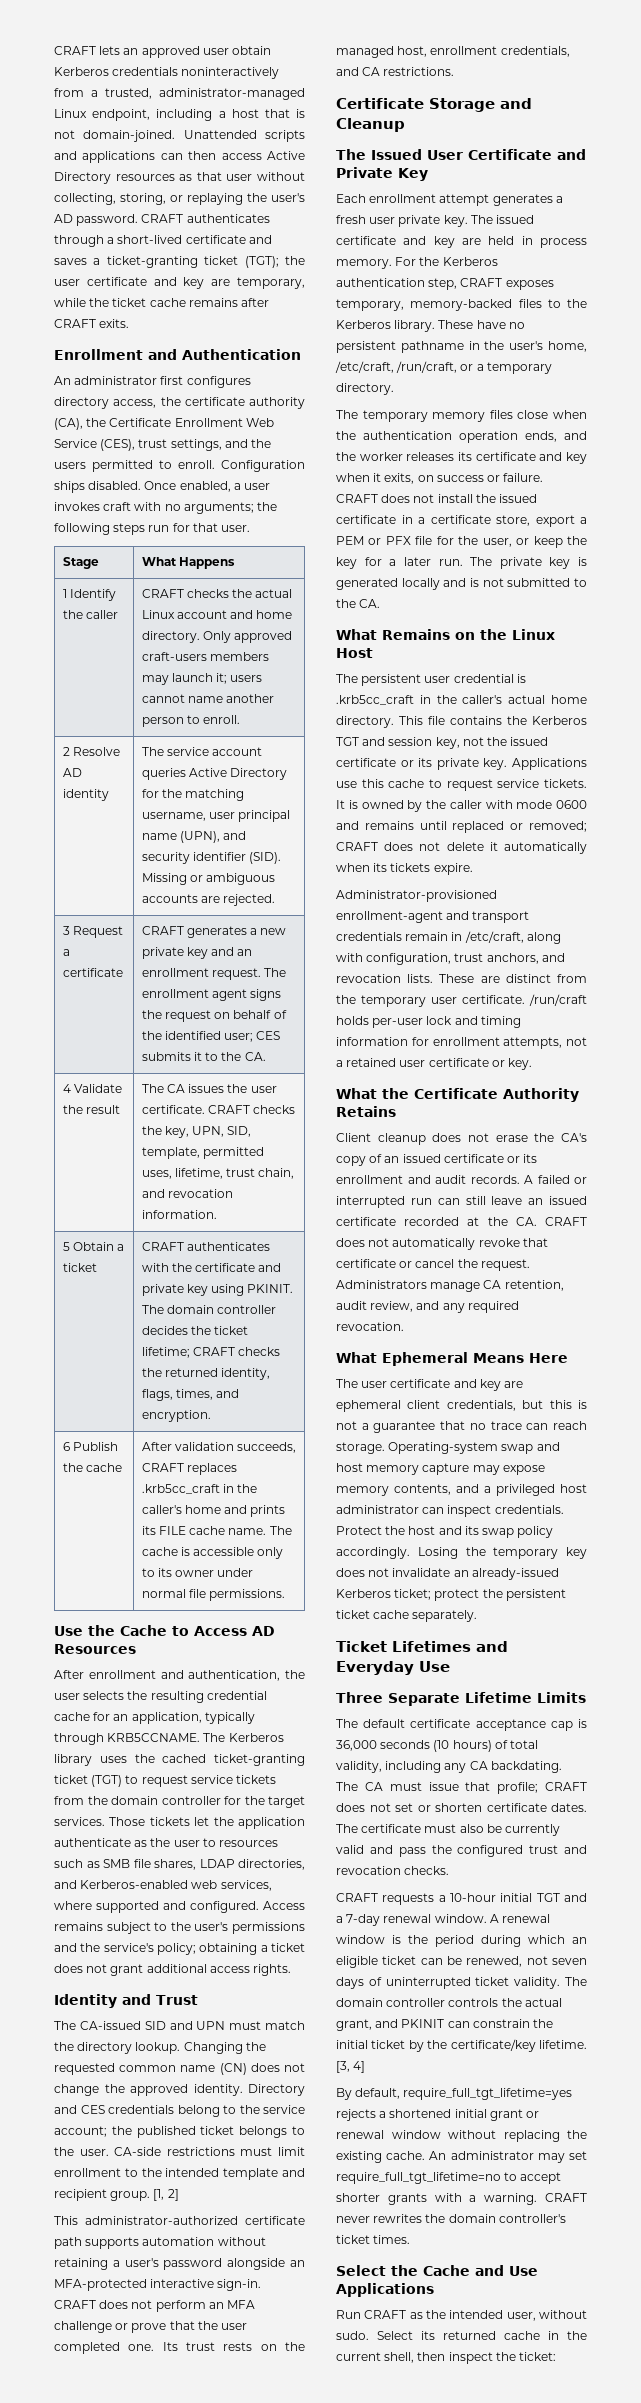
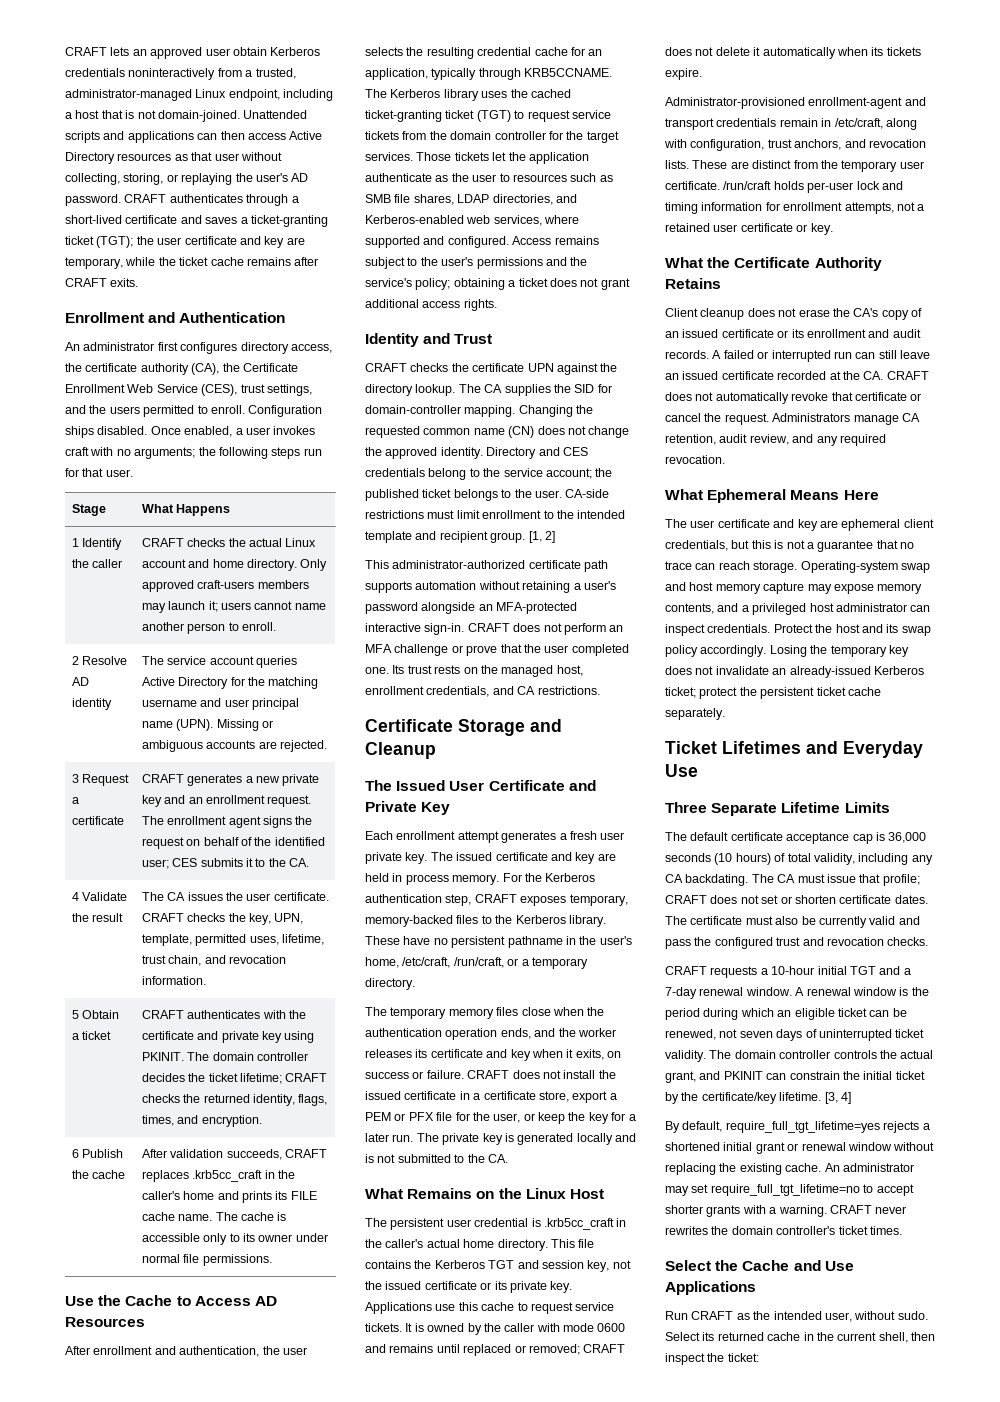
[141,812,206,821] username, -> [141,698,222,707] username and
[179,831,247,843] [141,852,282,864] (UPN), and security identifier (SID). -> [176,719,214,731] (UPN).
[227,1126,252,1137] SID, -> (304, 918) none
[54,2021,305,2030] [54,2042,181,2054] The CA-issued SID and UPN must match the directory lookup. -> [365,363,618,375] [365,384,612,396] [365,405,516,417] CRAFT checks the certificate UPN against the directory lookup. The CA supplies the SID for domain-controller mapping.

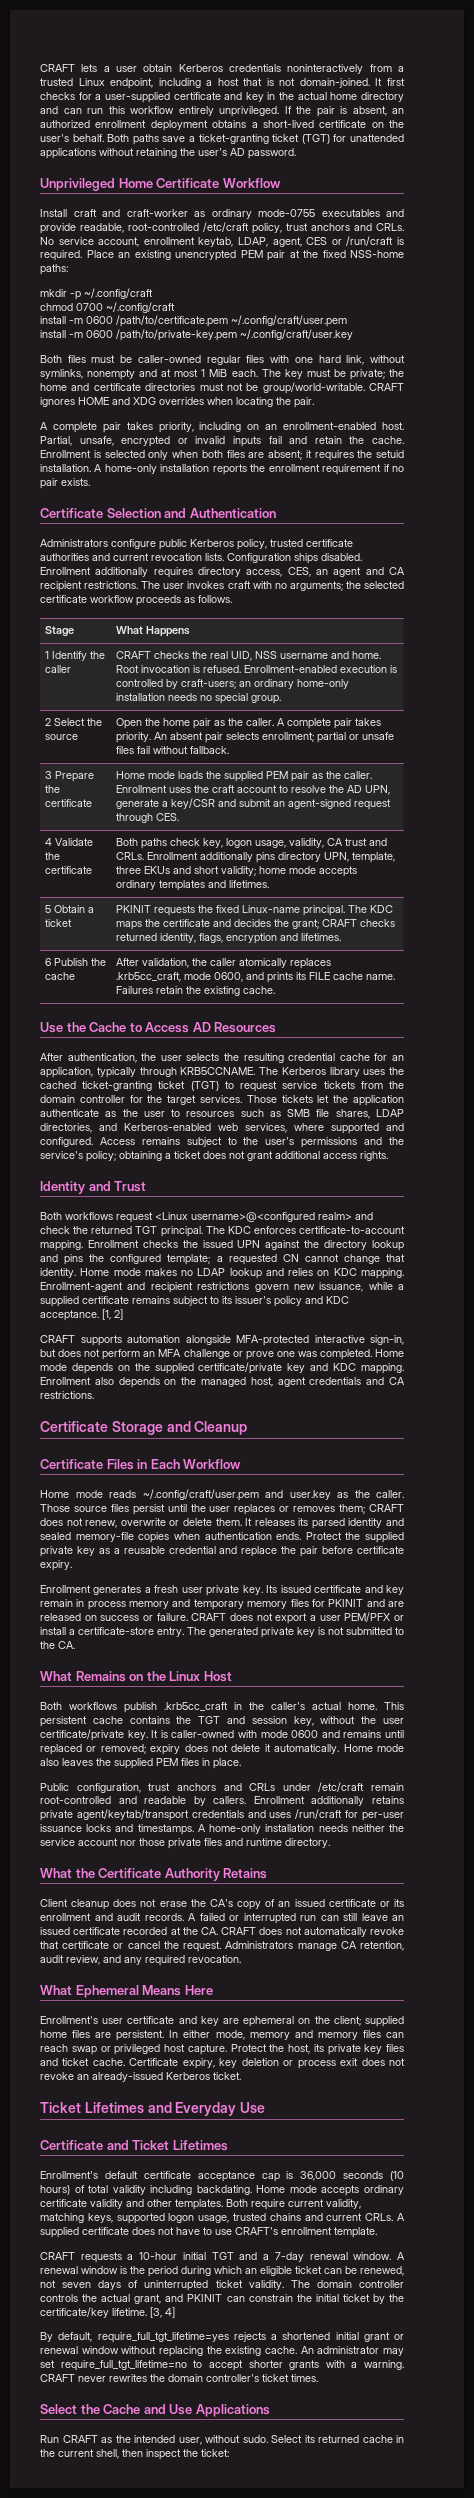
[132,47,203,59] an approved -> [103,66,110,72] a
[255,68,296,79] [65,89,192,101] trusted, administrator-managed -> [40,78,73,86] trusted
[243,110,308,119] [65,131,323,143] [65,152,282,164] [65,173,309,185] [65,194,299,206] [65,215,328,227] [65,236,305,248] [65,257,319,269] [65,278,139,287] [65,312,286,323] [65,342,332,354] [65,363,298,375] [65,384,312,396] [65,405,323,417] [65,426,243,438] Unattended scripts and applications can then access Active Directory resources as that user without collecting, storing, or replaying the user's AD password. CRAFT authenticates through a short-lived certificate and saves a ticket-granting ticket (TGT); the user certificate and key are temporary, while the ticket cache remains after CRAFT exits. // Enrollment and Authentication // An administrator first configures directory access, the certificate authority (CA), the Certificate Enrollment Web Service (CES), trust settings, and the users permitted to enroll. Configuration ships disabled. Once enabled, a -> [375,78,405,86] [40,92,404,103] [40,106,404,117] [40,120,404,131] [40,134,404,145] [40,148,296,159] [40,178,281,191] [40,209,404,219] [40,222,404,234] [40,236,405,247] [40,250,404,261] [40,264,68,275] [40,288,153,300] [40,302,175,313] [40,315,347,327] [40,329,353,341] [40,355,405,365] [40,369,404,380] [40,382,404,394] [40,397,314,408] [40,422,404,433] [40,436,404,447] [40,450,404,461] [40,464,405,475] [40,478,90,489] [40,508,276,518] [40,539,353,550] [40,553,362,564] [40,567,405,578] [40,581,161,592] It first checks for a user-supplied certificate and key in the actual home directory and can run this workflow entirely unprivileged. If the pair is absent, an authorized enrollment deployment obtains a short-lived certificate on the user's behalf. Both paths save a ticket-granting ticket (TGT) for unattended applications without retaining the user's AD password. // Unprivileged Home Certificate Workflow // Install craft and craft-worker as ordinary mode-0755 executables and provide readable, root-controlled /etc/craft policy, trust anchors and CRLs. No service account, enrollment keytab, LDAP, agent, CES or /run/craft is required. Place an existing unencrypted PEM pair at the fixed NSS-home paths: // mkdir -p ~/.config/craft // chmod 0700 ~/.config/craft // install -m 0600 /path/to/certificate.pem ~/.config/craft/user.pem // install -m 0600 /path/to/private-key.pem ~/.config/craft/user.key // Both files must be caller-owned regular files with one hard link, without symlinks, nonempty and at most 1 MiB each. The key must be private; the home and certificate directories must not be group/world-writable. CRAFT ignores HOME and XDG overrides when locating the pair. // A complete pair takes priority, including on an enrollment-enabled host. Partial, unsafe, encrypted or invalid inputs fail and retain the cache. Enrollment is selected only when both files are absent; it requires the setuid installation. A home-only installation reports the enrollment requirement if no pair exists. // Certificate Selection and Authentication // Administrators configure public Kerberos policy, trusted certificate authorities and current revocation lists. Configuration ships disabled. Enrollment additionally requires directory access, CES, an agent and CA recipient restrictions. The
[218,447,322,459] [65,468,133,477] following steps run for that user. -> [364,581,404,589] [40,595,232,606] selected certificate workflow proceeds as follows.
[248,538,317,547] [141,559,328,571] [141,580,309,592] [141,601,326,613] [141,622,276,634] [71,656,128,665] [71,677,89,686] [71,698,112,710] [141,656,297,668] [141,677,319,689] [141,698,299,710] [141,719,273,731] [141,740,327,752] actual Linux account and home directory. Only approved craft-users members may launch it; users cannot name another person to enroll. // 2 Resolve AD identity | The service account queries Active Directory for the matching username and user principal name (UPN). Missing or ambiguous accounts are rejected. -> [210,651,382,661] [116,665,398,673] [116,679,350,689] [116,693,282,704] [45,718,103,726] [45,734,79,740] [116,718,382,729] [116,732,395,743] [116,746,230,754] real UID, NSS username and home. Root invocation is refused. Enrollment-enabled execution is controlled by craft-users; an ordinary home-only installation needs no special group. // 2 Select the source | Open the home pair as the caller. A complete pair takes priority. An absent pair selects enrollment; partial or unsafe files fail without fallback.
[82,774,130,786] [71,797,79,804] [71,816,124,825] [141,774,320,786] [141,795,312,807] [141,816,313,828] [141,837,325,849] [141,858,310,869] [71,892,128,901] [71,913,124,922] [141,892,329,901] [141,913,304,925] [141,934,324,946] [141,955,286,966] [141,976,206,985] [71,1010,120,1019] [71,1031,112,1040] [141,1010,306,1019] [141,1031,315,1043] [141,1052,308,1061] [141,1073,328,1084] [141,1094,201,1103] Request a certificate | CRAFT generates a new private key and an enrollment request. The enrollment agent signs the request on behalf of the identified user; CES submits it to the CA. // 4 Validate the result | The CA issues the user certificate. CRAFT checks the key, UPN, template, permitted uses, lifetime, trust chain, and revocation information. // 5 Obtain a ticket | CRAFT authenticates with the certificate and private key using PKINIT. The domain controller decides the ticket lifetime; CRAFT checks the -> [55,771,95,782] [45,785,61,793] [45,799,93,807] [116,771,373,782] [116,785,391,795] [116,798,392,810] [116,813,180,823] [45,838,94,846] [45,852,61,860] [45,866,93,874] [116,838,388,849] [116,852,396,863] [116,866,358,877] [116,880,270,891] [45,905,95,913] [45,919,73,927] [116,905,394,916] [116,919,396,930] Prepare the certificate | Home mode loads the supplied PEM pair as the caller. Enrollment uses the craft account to resolve the AD UPN, generate a key/CSR and submit an agent-signed request through CES. // 4 Validate the certificate | Both paths check key, logon usage, validity, CA trust and CRLs. Enrollment additionally pins directory UPN, template, three EKUs and short validity; home mode accepts ordinary templates and lifetimes. // 5 Obtain a ticket | PKINIT requests the fixed Linux-name principal. The KDC maps the certificate and decides the grant; CRAFT checks
[141,1115,262,1127] times, and encryption. -> [226,933,342,944] encryption and lifetimes.
[170,1149,327,1160] [141,1170,295,1182] [141,1191,215,1200] validation succeeds, CRAFT replaces .krb5cc_craft in the caller's home -> [142,958,332,969] [116,972,244,982] validation, the caller atomically replaces .krb5cc_craft, mode 0600,
[215,1212,287,1221] [141,1233,328,1245] [141,1254,272,1266] The cache is accessible only to its owner under normal file permissions. -> [116,986,276,996] Failures retain the existing cache.
[93,1346,176,1355] enrollment and -> (63, 1057) none
[365,363,525,372] CRAFT checks the certificate -> [40,1212,373,1223] [40,1226,405,1237] [40,1240,233,1251] Both workflows request <Linux username>@<configured realm> and check the returned TGT principal. The KDC enforces certificate-to-account mapping. Enrollment checks the issued
[415,384,612,396] [365,405,594,417] [365,426,630,438] [365,447,588,459] [365,468,613,480] [365,489,610,501] [365,510,626,519] [365,531,555,543] [365,560,609,572] [365,581,616,593] [365,602,578,614] [365,623,510,635] lookup. The CA supplies the SID for domain-controller mapping. Changing the requested common name (CN) does not change the approved identity. Directory and CES credentials belong to the service account; the published ticket belongs to the user. CA-side restrictions must limit enrollment to the intended template and recipient group. [1, 2] // This administrator-authorized certificate path supports automation without retaining a user's password alongside an MFA-protected interactive sign-in. CRAFT -> [372,1240,405,1251] [40,1254,405,1265] [40,1268,404,1279] [40,1282,404,1293] [40,1296,349,1307] [40,1309,123,1321] [40,1335,404,1346] [40,1349,56,1357] lookup and pins the configured template; a requested CN cannot change that identity. Home mode makes no LDAP lookup and relies on KDC mapping. Enrollment-agent and recipient restrictions govern new issuance, while a supplied certificate remains subject to its issuer's policy and KDC acceptance. [1, 2] // CRAFT supports automation alongside MFA-protected interactive sign-in, but
[500,644,629,656] [365,665,461,674] that the user completed one. Its trust rests -> [276,1349,404,1360] [40,1362,405,1374] [40,1377,160,1388] one was completed. Home mode depends on the supplied certificate/private key and KDC mapping. Enrollment also depends
[365,686,490,697] enrollment credentials, -> [277,1377,362,1387] agent credentials
[365,780,596,791] [365,801,451,815] [365,831,499,843] The Issued User Certificate and Private Key // Each enrollment attempt -> [40,1459,242,1470] [40,1489,404,1501] [40,1504,404,1515] [40,1518,404,1529] [40,1532,404,1543] [40,1546,405,1557] [40,1560,72,1571] [40,1585,91,1593] Certificate Files in Each Workflow // Home mode reads ~/.config/craft/user.pem and user.key as the caller. Those source files persist until the user replaces or removes them; CRAFT does not renew, overwrite or delete them. It releases its parsed identity and sealed memory-file copies when authentication ends. Protect the supplied private key as a reusable credential and replace the pair before certificate expiry. // Enrollment
[430,852,453,861] The -> [266,1585,278,1593] Its
[597,853,616,861] [365,873,596,885] [365,894,628,906] [365,915,606,927] [365,936,632,948] [365,957,588,969] [365,978,415,990] [365,1007,605,1019] [365,1028,616,1040] [365,1049,604,1061] are held in process memory. For the Kerberos authentication step, CRAFT exposes temporary, memory-backed files to the Kerberos library. These have no persistent pathname in the user's home, /etc/craft, /run/craft, or a temporary directory. // The temporary memory files close when the authentication operation ends, and the worker releases its certificate and key when it exits, -> [40,1599,405,1610] [40,1613,81,1621] remain in process memory and temporary memory files for PKINIT and are released
[563,1070,616,1079] [365,1091,617,1103] [365,1112,636,1124] [365,1133,636,1145] install the issued certificate in a certificate store, export a PEM or PFX file for the user, or keep the key for a later run. The private key is generated locally and -> [275,1612,405,1624] [40,1627,315,1638] export a user PEM/PFX or install a certificate-store entry. The generated private key
[365,1218,541,1230] The persistent user credential is -> [40,1702,157,1713] Both workflows publish
[463,1239,595,1251] home directory. This file -> [348,1702,404,1710] [40,1716,123,1727] home. This persistent cache
[434,1260,485,1269] Kerberos -> (192, 1720) none
[612,1260,631,1269] [365,1281,573,1293] [365,1302,615,1314] [365,1323,535,1335] not the issued certificate or its private key. Applications use this cache to request service tickets. It is owned by the caller -> [320,1716,405,1724] [40,1729,235,1741] without the user certificate/private key. It is caller-owned
[583,1344,626,1353] CRAFT -> [150,1744,181,1755] expiry
[762,47,921,59] [665,68,702,80] [665,97,926,109] [665,118,917,130] [664,139,926,151] [665,160,924,172] [665,181,903,193] [665,202,925,214] [665,223,833,235] automatically when its tickets expire. // Administrator-provisioned enrollment-agent and transport credentials remain in /etc/craft, along with configuration, trust anchors, and revocation lists. These are distinct from the temporary user certificate. /run/craft holds per-user lock and timing information for enrollment attempts, not a retained user certificate or key. -> [274,1744,404,1754] [40,1758,241,1769] [40,1782,404,1793] [40,1796,404,1806] [40,1809,404,1821] [40,1824,405,1835] [40,1838,330,1849] automatically. Home mode also leaves the supplied PEM files in place. // Public configuration, trust anchors and CRLs under /etc/craft remain root-controlled and readable by callers. Enrollment additionally retains private agent/keytab/transport credentials and uses /run/craft for per-user issuance locks and timestamps. A home-only installation needs neither the service account nor those private files and runtime directory.
[665,519,687,528] The -> [40,2016,98,2024] Enrollment's
[903,519,934,528] [665,540,914,552] [665,561,930,573] [665,582,923,594] [665,603,931,615] [665,624,931,636] [665,645,909,657] [665,666,769,675] client credentials, but this is not a guarantee that no trace can reach storage. Operating-system swap and host memory capture may expose memory contents, and a privileged host administrator can inspect credentials. Protect the host and its swap policy accordingly. Losing the temporary key does not invalidate -> [298,2016,404,2027] [40,2030,404,2041] [40,2044,404,2055] [40,2058,405,2069] [40,2072,74,2080] on the client; supplied home files are persistent. In either mode, memory and memory files can reach swap or privileged host capture. Protect the host, its private key files and ticket cache. Certificate expiry, key deletion or process exit does not revoke
[665,687,881,699] [665,708,725,720] ticket; protect the persistent ticket cache separately. -> [213,2072,241,2080] ticket.
[665,802,890,816] [665,832,687,841] Three Separate Lifetime Limits // The -> [40,2140,228,2151] [40,2171,98,2179] Certificate and Ticket Lifetimes // Enrollment's
[813,853,933,865] [665,874,920,886] [665,895,928,904] [665,916,920,928] [665,937,929,949] validity, including any CA backdating. The CA must issue that profile; CRAFT does not set or shorten certificate dates. The certificate must also be currently valid and pass the configured trust and revocation checks. -> [112,2185,404,2196] [40,2199,361,2210] [40,2213,406,2224] [40,2227,377,2238] validity including backdating. Home mode accepts ordinary certificate validity and other templates. Both require current validity, matching keys, supported logon usage, trusted chains and current CRLs. A supplied certificate does not have to use CRAFT's enrollment template.

